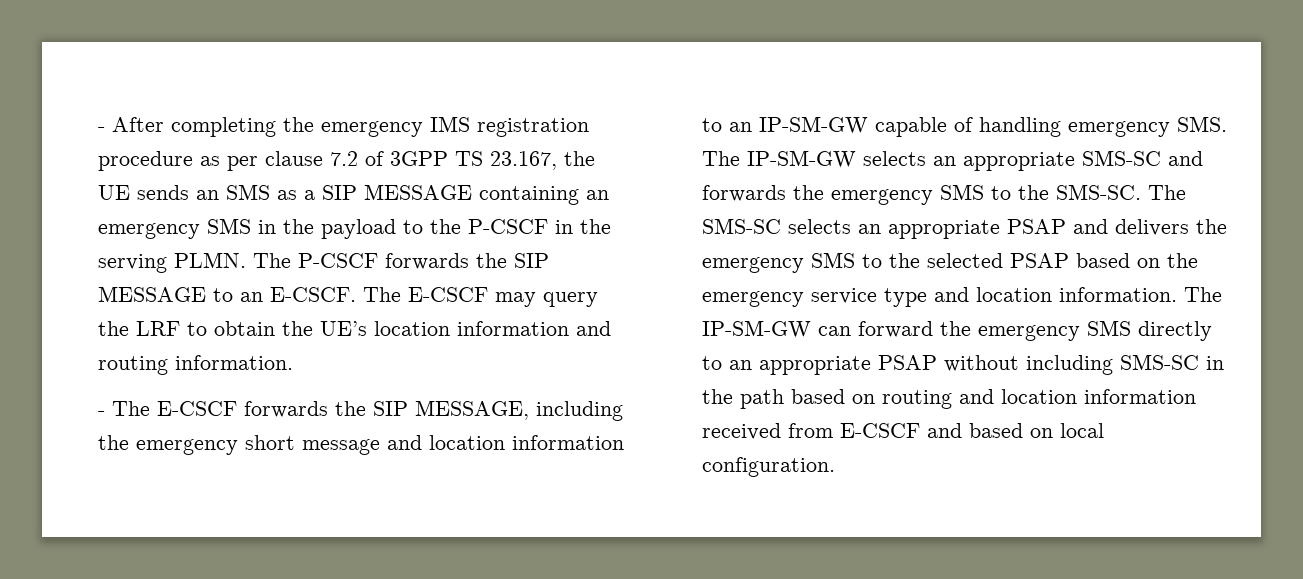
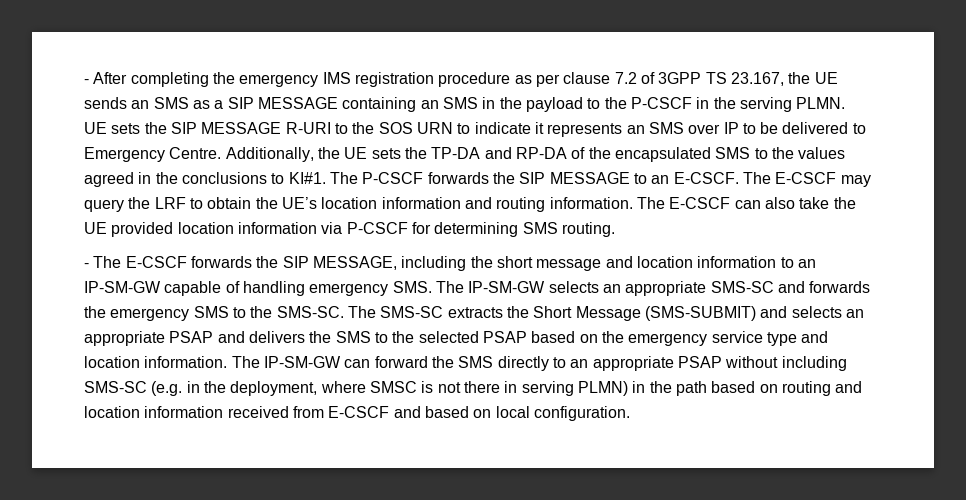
[97,223,200,239] emergency -> (439, 104) none
(246, 260) none -> [84,122,866,137] [84,147,846,162] [84,172,326,187] UE sets the SIP MESSAGE R-URI to the SOS URN to indicate it represents an SMS over IP to be delivered to Emergency Centre. Additionally, the UE sets the TP-DA and RP-DA of the encapsulated SMS to the values agreed in the conclusions to KI#1.
(293, 362) none -> [636,197,856,209] [84,222,615,237] The E-CSCF can also take the UE provided location information via P-CSCF for determining SMS routing.
[135,439,238,455] emergency -> (493, 262) none
(781, 226) none -> [447,306,788,321] extracts the Short Message (SMS-SUBMIT) and
[701,257,804,273] emergency -> (332, 337) none
[977,325,1080,341] emergency -> (454, 362) none
(1199, 362) none -> [151,381,628,396] (e.g. in the deployment, where SMSC is not there in serving PLMN)

